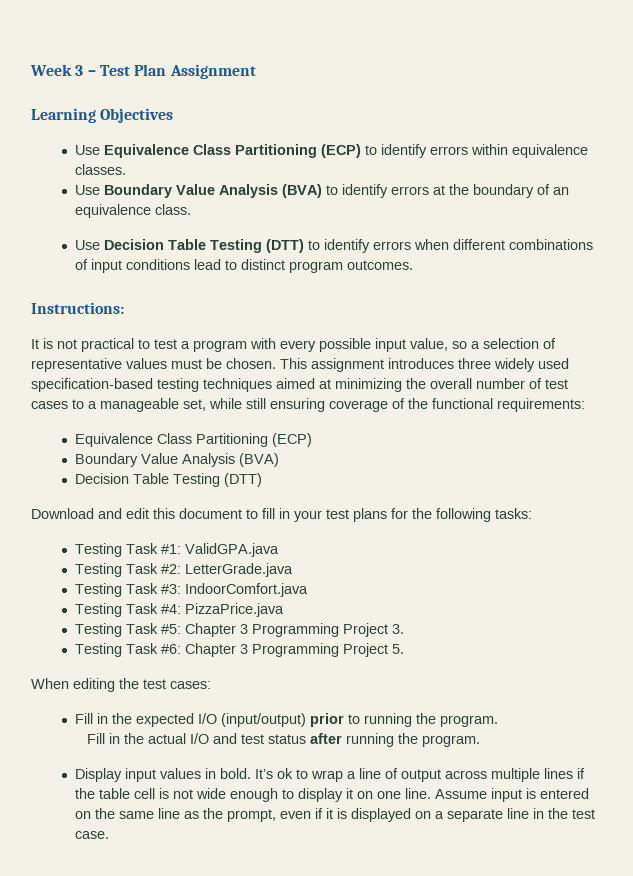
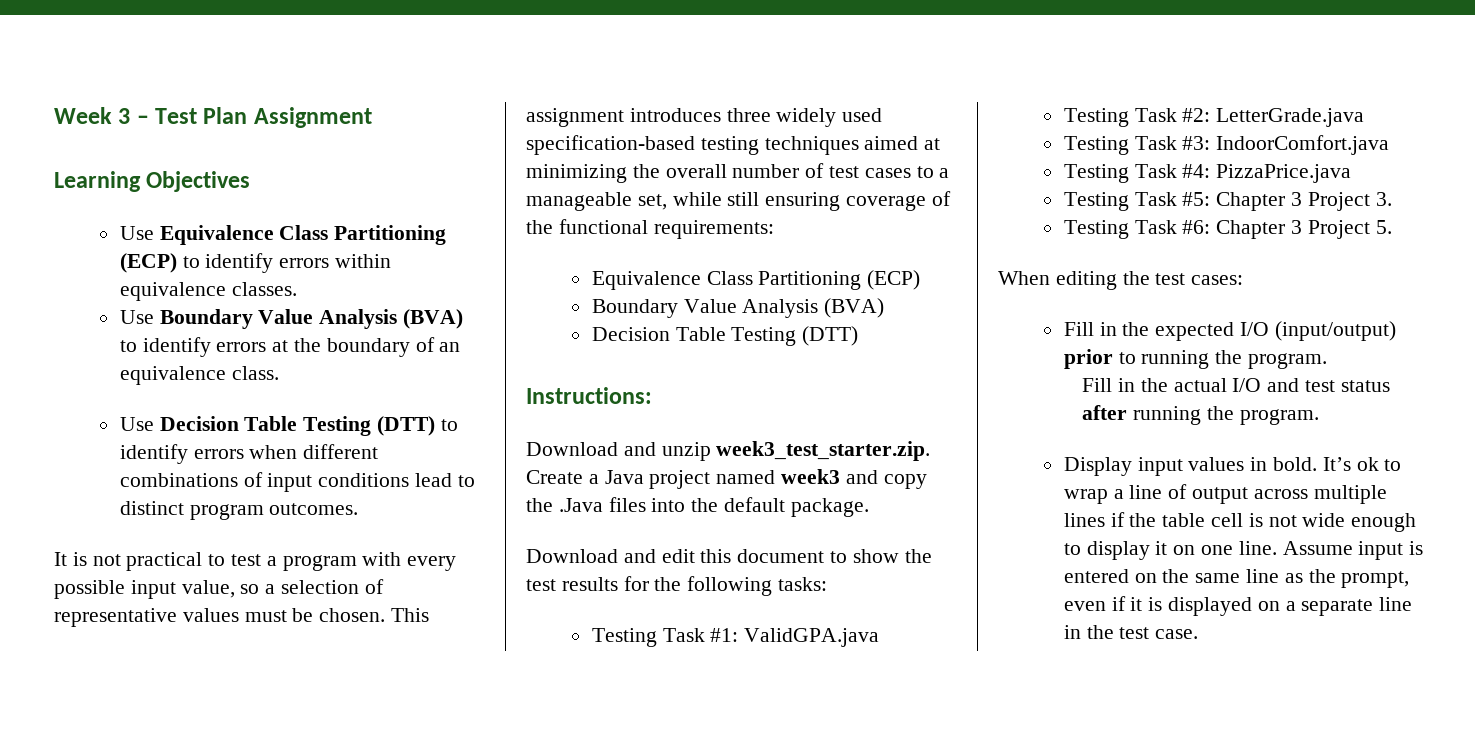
[31,302,124,314] // Instructions: -> (359, 509) none
(263, 480) none -> [526,387,652,404] [526,441,931,461] [526,469,927,489] [526,497,869,517] // Instructions: // Download and unzip week3_test_starter.zip. Create a Java project named week3 and copy the .Java files into the default package.
[262,508,387,522] fill in your test plans -> [852,549,932,563] [526,577,618,591] show the test results
[252,623,340,637] Programming -> (1302, 199) none
[252,643,340,657] Programming -> (1302, 227) none

